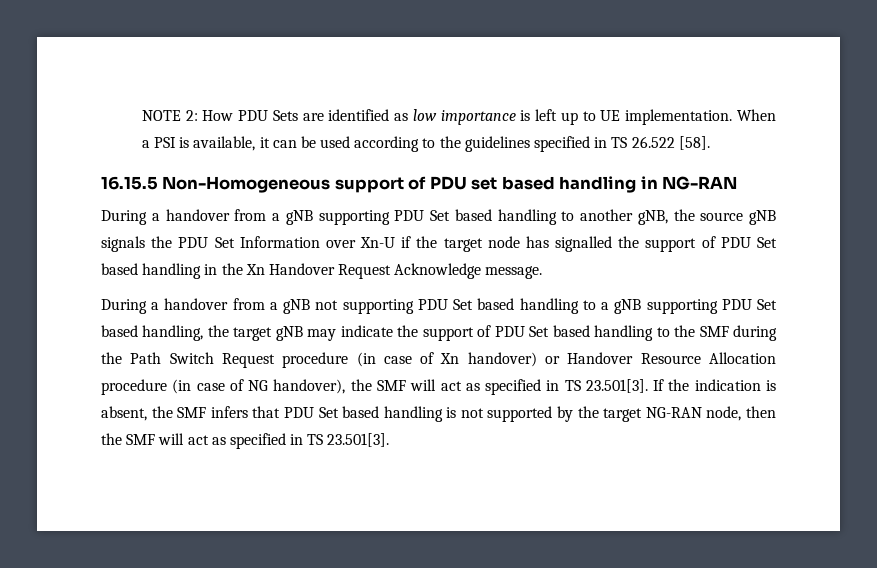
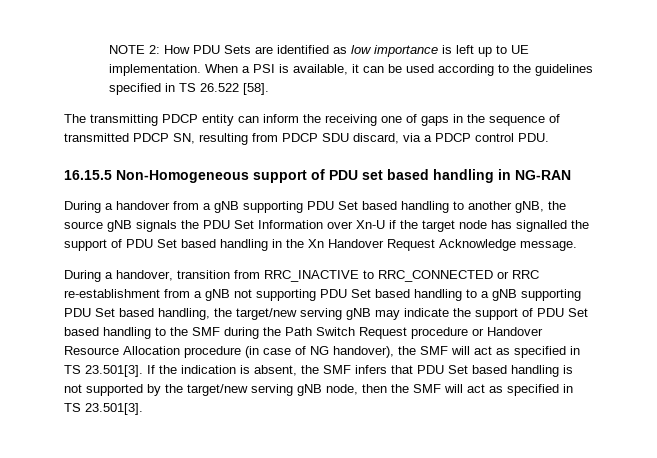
(710, 143) none -> [64,114,560,126] [64,133,549,145] // The transmitting PDCP entity can inform the receiving one of gaps in the sequence of transmitted PDCP SN, resulting from PDCP SDU discard, via a PDCP control PDU.
[164,298,229,310] handover -> [116,270,539,282] [64,289,160,298] handover, transition from RRC_INACTIVE to RRC_CONNECTED or RRC re-establishment
[233,327,273,341] target -> [236,308,342,320] target/new serving
[356,352,537,367] (in case of Xn handover) -> (468, 333) none
[603,407,702,422] target NG-RAN -> [187,384,322,396] target/new serving gNB

